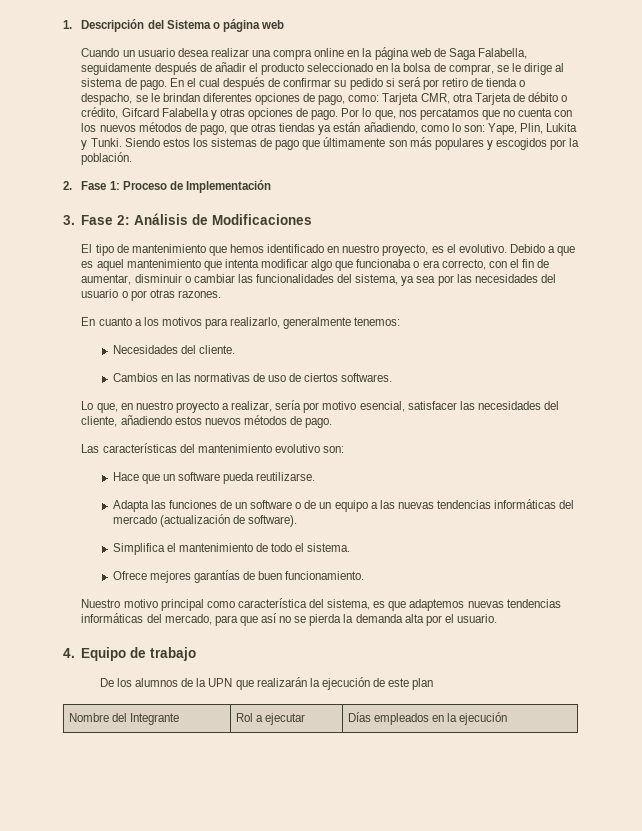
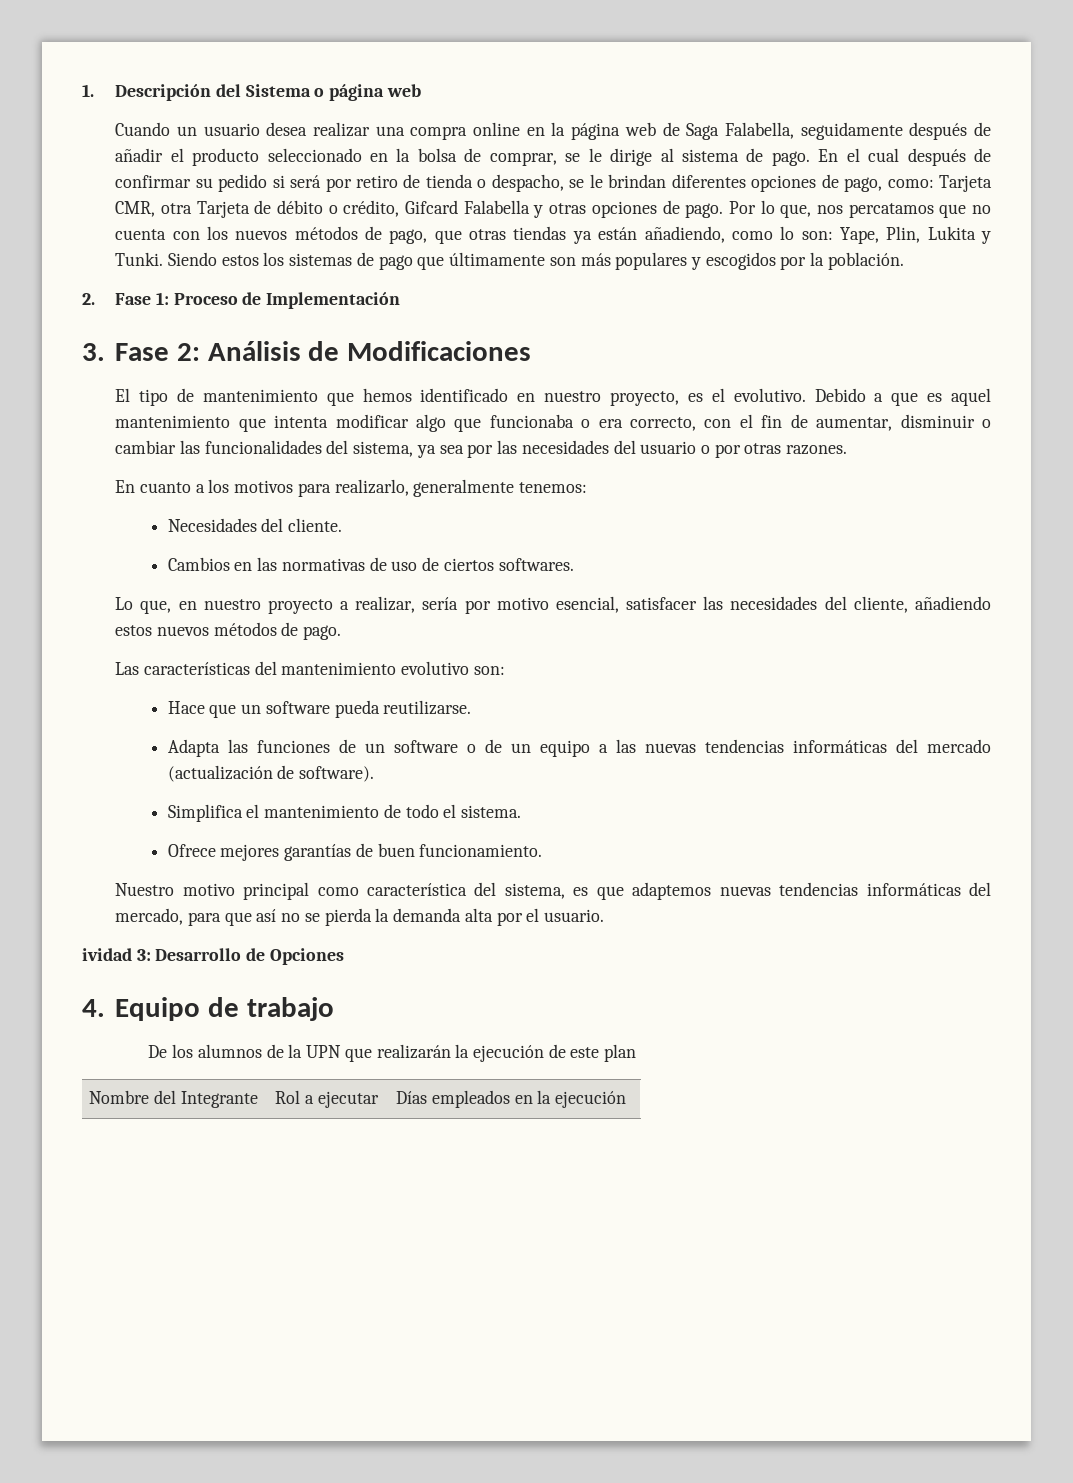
(497, 618) none -> [82,948,344,965] // ividad 3: Desarrollo de Opciones

